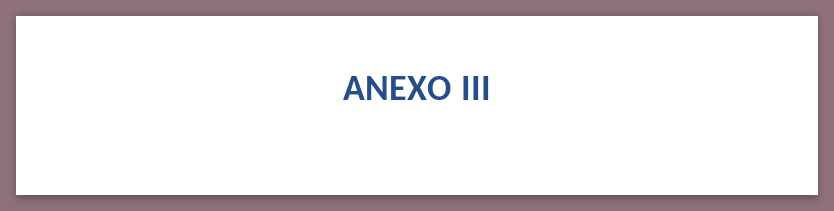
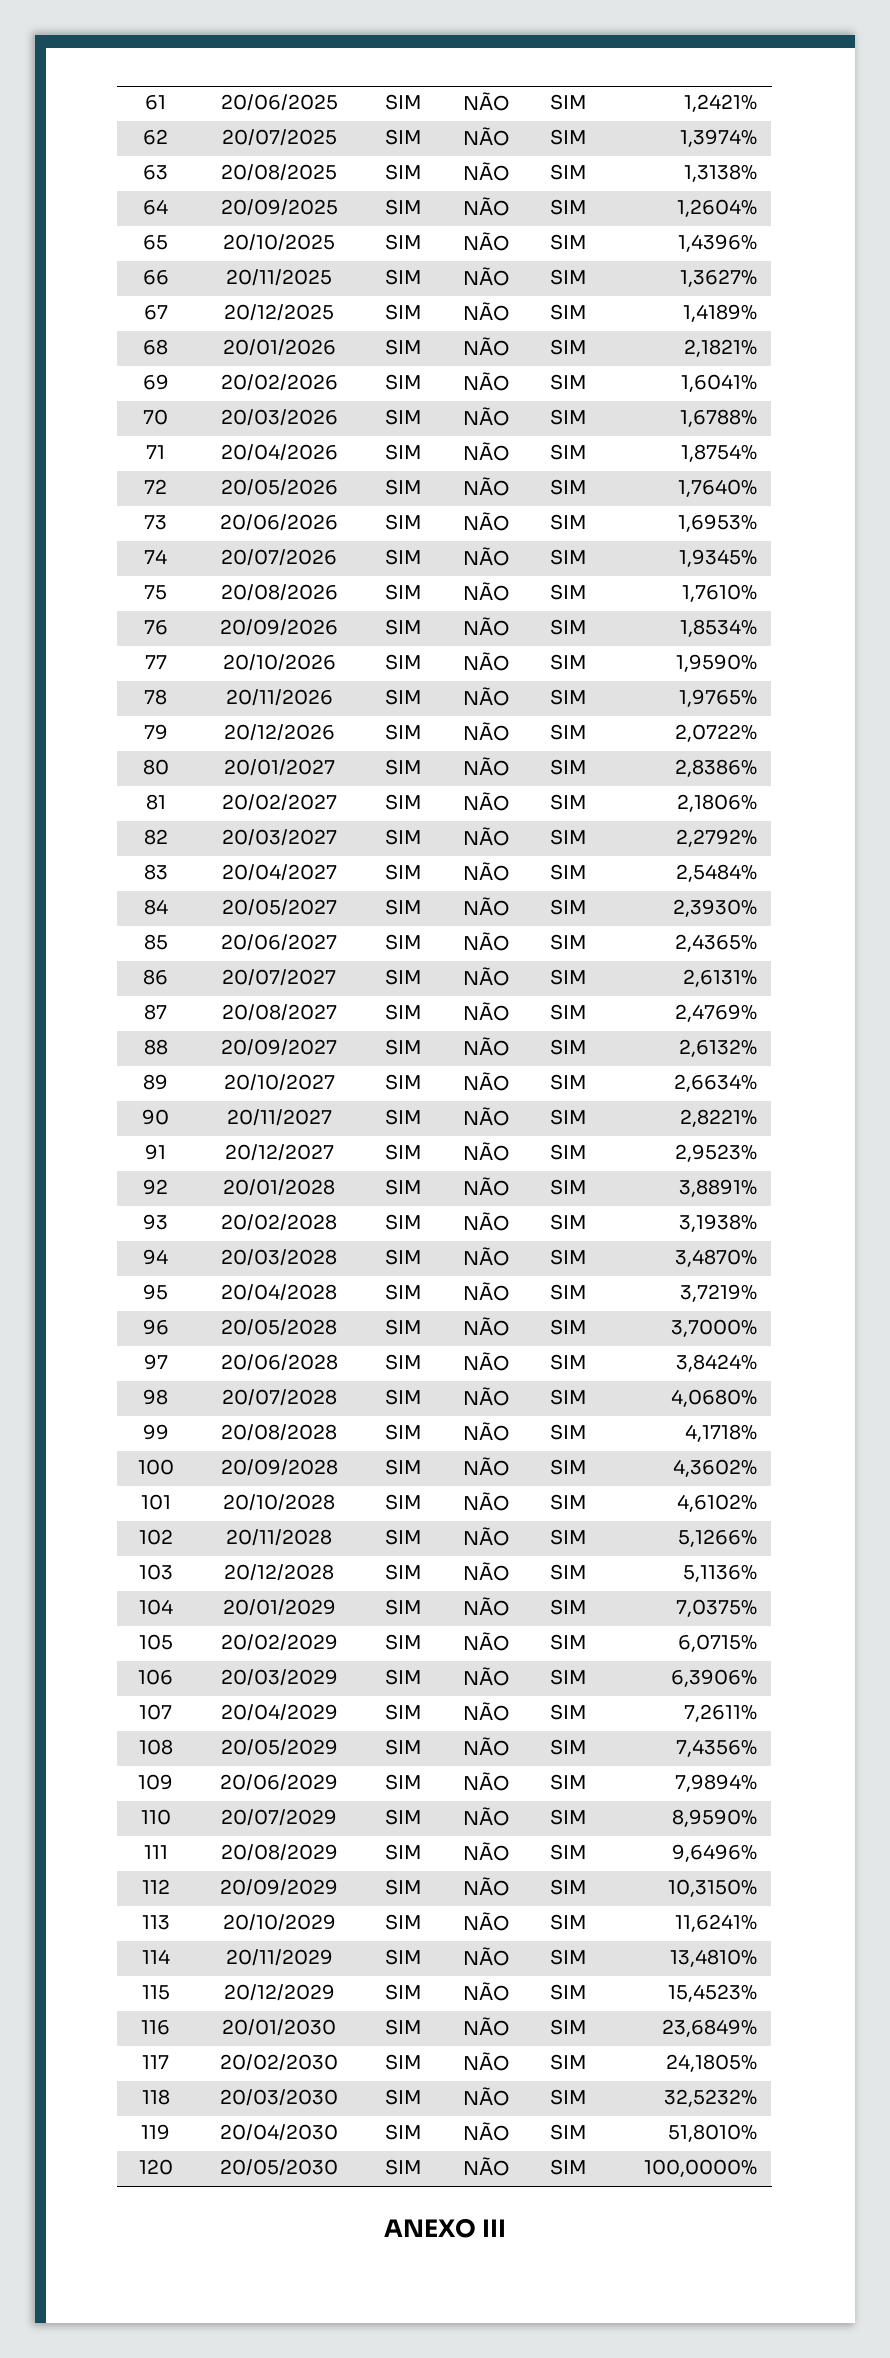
(343, 88) none -> [145,95,166,110] [220,94,338,111] [385,94,421,110] [462,92,509,111] [550,94,586,110] [684,94,758,112] [143,129,168,145] [221,129,337,146] [385,129,421,145] [462,127,509,146] [550,129,586,145] [680,129,758,147] [143,165,168,180] [221,164,337,181] [385,164,421,180] [462,162,509,181] [550,164,586,180] [684,164,758,182] [143,199,168,215] [220,199,338,216] [385,199,421,215] [462,197,509,216] [550,199,586,215] [677,199,758,217] [143,235,168,250] [223,234,335,251] [385,234,421,250] [462,232,509,251] [550,234,586,250] [678,234,758,252] [142,270,169,285] [226,269,332,286] [385,269,421,285] [462,267,509,286] [550,269,586,285] [680,269,758,287] [143,305,168,320] [224,304,334,321] [385,304,421,320] [462,302,509,321] [550,304,586,320] [683,304,758,322] [143,339,168,355] [222,339,336,356] [385,339,421,355] [462,337,509,356] [550,339,586,355] [684,339,758,357] [142,374,169,390] [220,374,338,391] [385,374,421,390] [462,372,509,391] [550,374,586,390] [681,374,758,392] [143,409,168,425] [220,409,338,426] [385,409,421,425] [462,407,509,426] [550,409,586,425] [680,409,758,427] [146,445,165,459] [220,444,338,461] [385,444,421,460] [462,442,509,461] [550,444,586,460] [681,444,758,462] [144,479,167,494] [220,479,338,496] [385,479,421,495] [462,477,509,496] [550,479,586,495] [678,479,758,497] [144,515,167,530] [220,514,338,531] [385,514,421,530] [462,512,509,531] [550,514,586,530] [678,514,758,532] [144,549,167,564] [221,549,337,566] [385,549,421,565] [462,547,509,566] [550,549,586,565] [679,549,758,567] [144,585,167,600] [220,584,338,601] [385,584,421,600] [462,582,509,601] [550,584,586,600] [682,584,758,602] [143,620,168,635] [220,619,338,636] [385,619,421,635] [462,617,509,636] [550,619,586,635] [680,619,758,637] [144,655,167,669] [222,654,336,671] [385,654,421,670] [462,652,509,671] [550,654,586,670] [676,654,758,672] [144,689,167,705] [225,689,333,706] [385,689,421,705] [462,687,509,706] [550,689,586,705] [679,689,758,707] [143,724,168,740] [223,724,335,741] [385,724,421,740] [462,722,509,741] [550,724,586,740] [675,724,758,742] [142,759,169,775] [223,759,335,776] [385,759,421,775] [462,757,509,776] [550,759,586,775] [675,759,758,777] [145,794,166,810] [221,794,337,811] [385,794,421,810] [462,792,509,811] [550,794,586,810] [677,794,758,812] [143,829,168,845] [221,829,337,846] [385,829,421,845] [462,827,509,846] [550,829,586,845] [676,829,758,847] [143,864,168,880] [221,864,337,881] [385,864,421,880] [462,862,509,881] [550,864,586,880] [676,864,758,882] [143,899,168,915] [221,899,337,916] [385,899,421,915] [462,897,509,916] [550,899,586,915] [673,899,758,917] [143,934,168,950] [221,934,337,951] [385,934,421,950] [462,932,509,951] [550,934,586,950] [675,934,758,952] [143,969,168,985] [222,969,336,986] [385,969,421,985] [462,967,509,986] [550,969,586,985] [683,969,758,987] [144,1004,167,1020] [221,1004,337,1021] [385,1004,421,1020] [462,1002,509,1021] [550,1004,586,1020] [675,1004,758,1022] [143,1039,168,1055] [221,1039,337,1056] [385,1039,421,1055] [462,1037,509,1056] [550,1039,586,1055] [679,1039,758,1057] [143,1074,168,1090] [223,1074,335,1091] [385,1074,421,1090] [462,1072,509,1091] [550,1074,586,1090] [674,1074,758,1092] [142,1109,169,1125] [226,1109,332,1126] [385,1109,421,1125] [462,1107,509,1126] [550,1109,586,1125] [680,1109,758,1127] [145,1144,166,1160] [224,1144,334,1161] [385,1144,421,1160] [462,1142,509,1161] [550,1144,586,1160] [675,1144,758,1162] [143,1179,168,1195] [223,1179,335,1196] [385,1179,421,1195] [462,1177,509,1196] [550,1179,586,1195] [679,1179,758,1197] [143,1214,168,1230] [221,1214,337,1231] [385,1214,421,1230] [462,1212,509,1231] [550,1214,586,1230] [679,1214,758,1232] [143,1249,168,1265] [221,1249,337,1266] [385,1249,421,1265] [462,1247,509,1266] [550,1249,586,1265] [675,1249,758,1267] [143,1284,168,1300] [221,1284,337,1301] [385,1284,421,1300] [462,1282,509,1301] [550,1284,586,1300] [680,1284,758,1302] [142,1319,169,1335] [221,1319,337,1336] [385,1319,421,1335] [462,1317,509,1336] [550,1319,586,1335] [671,1319,758,1337] [143,1354,168,1370] [220,1354,338,1371] [385,1354,421,1370] [462,1352,509,1371] [550,1354,586,1370] [676,1354,758,1372] [143,1389,168,1405] [221,1389,337,1406] [385,1389,421,1405] [462,1387,509,1406] [550,1389,586,1405] [671,1389,758,1407] [142,1424,169,1440] [221,1424,337,1441] [385,1424,421,1440] [462,1422,509,1441] [550,1424,586,1440] [685,1424,758,1442] [137,1459,174,1475] [220,1459,338,1476] [385,1459,421,1475] [462,1457,509,1476] [550,1459,586,1475] [673,1459,758,1477] [140,1494,171,1510] [223,1494,335,1511] [385,1494,421,1510] [462,1492,509,1511] [550,1494,586,1510] [677,1494,758,1512] [138,1529,173,1545] [226,1529,332,1546] [385,1529,421,1545] [462,1527,509,1546] [550,1529,586,1545] [678,1529,758,1547] [138,1564,173,1580] [224,1564,334,1581] [385,1564,421,1580] [462,1562,509,1581] [550,1564,586,1580] [683,1564,758,1582] [138,1599,173,1615] [222,1599,336,1616] [385,1599,421,1615] [462,1597,509,1616] [550,1599,586,1615] [676,1599,758,1617] [138,1634,173,1650] [220,1634,338,1651] [385,1634,421,1650] [462,1632,509,1651] [550,1634,586,1650] [678,1634,758,1652] [138,1669,173,1685] [220,1669,338,1686] [385,1669,421,1685] [462,1667,509,1686] [550,1669,586,1685] [671,1669,758,1687] [139,1704,172,1720] [220,1704,338,1721] [385,1704,421,1720] [462,1702,509,1721] [550,1704,586,1720] [684,1704,758,1722] [138,1739,173,1755] [220,1739,338,1756] [385,1739,421,1755] [462,1737,509,1756] [550,1739,586,1755] [676,1739,758,1757] [138,1774,173,1790] [220,1774,338,1791] [385,1774,421,1790] [462,1772,509,1791] [550,1774,586,1790] [675,1774,758,1792] [140,1809,171,1825] [221,1809,337,1826] [385,1809,421,1825] [462,1807,509,1826] [550,1809,586,1825] [672,1809,758,1827] [143,1845,168,1859] [220,1844,338,1861] [385,1844,421,1860] [462,1842,509,1861] [550,1844,586,1860] [672,1844,758,1862] [141,1879,170,1894] [220,1879,338,1896] [385,1879,421,1895] [462,1877,509,1896] [550,1879,586,1895] [668,1879,758,1897] [141,1915,170,1930] [222,1914,336,1931] [385,1914,421,1930] [462,1912,509,1931] [550,1914,586,1930] [675,1914,758,1932] [141,1949,170,1964] [225,1949,333,1966] [385,1949,421,1965] [462,1947,509,1966] [550,1949,586,1965] [670,1949,758,1967] [141,1985,170,2000] [223,1984,335,2001] [385,1984,421,2000] [462,1982,509,2001] [550,1984,586,2000] [668,1984,758,2002] [141,2020,170,2035] [222,2019,336,2036] [385,2019,421,2035] [462,2017,509,2036] [550,2019,586,2035] [662,2019,758,2037] [142,2055,169,2069] [220,2054,338,2071] [385,2054,421,2070] [462,2052,509,2071] [550,2054,586,2070] [666,2054,758,2072] [141,2089,170,2105] [220,2089,338,2106] [385,2089,421,2105] [462,2087,509,2106] [550,2089,586,2105] [664,2089,758,2107] [141,2124,170,2140] [220,2124,338,2141] [385,2124,421,2140] [462,2122,509,2141] [550,2124,586,2140] [668,2124,758,2142] [138,2159,173,2175] [220,2159,338,2176] [385,2159,421,2175] [462,2157,509,2176] [550,2159,586,2175] [644,2159,758,2177] 61 | 20/06/2025 | SIM | NÃO | SIM | 1,2421% // 62 | 20/07/2025 | SIM | NÃO | SIM | 1,3974% // 63 | 20/08/2025 | SIM | NÃO | SIM | 1,3138% // 64 | 20/09/2025 | SIM | NÃO | SIM | 1,2604% // 65 | 20/10/2025 | SIM | NÃO | SIM | 1,4396% // 66 | 20/11/2025 | SIM | NÃO | SIM | 1,3627% // 67 | 20/12/2025 | SIM | NÃO | SIM | 1,4189% // 68 | 20/01/2026 | SIM | NÃO | SIM | 2,1821% // 69 | 20/02/2026 | SIM | NÃO | SIM | 1,6041% // 70 | 20/03/2026 | SIM | NÃO | SIM | 1,6788% // 71 | 20/04/2026 | SIM | NÃO | SIM | 1,8754% // 72 | 20/05/2026 | SIM | NÃO | SIM | 1,7640% // 73 | 20/06/2026 | SIM | NÃO | SIM | 1,6953% // 74 | 20/07/2026 | SIM | NÃO | SIM | 1,9345% // 75 | 20/08/2026 | SIM | NÃO | SIM | 1,7610% // 76 | 20/09/2026 | SIM | NÃO | SIM | 1,8534% // 77 | 20/10/2026 | SIM | NÃO | SIM | 1,9590% // 78 | 20/11/2026 | SIM | NÃO | SIM | 1,9765% // 79 | 20/12/2026 | SIM | NÃO | SIM | 2,0722% // 80 | 20/01/2027 | SIM | NÃO | SIM | 2,8386% // 81 | 20/02/2027 | SIM | NÃO | SIM | 2,1806% // 82 | 20/03/2027 | SIM | NÃO | SIM | 2,2792% // 83 | 20/04/2027 | SIM | NÃO | SIM | 2,5484% // 84 | 20/05/2027 | SIM | NÃO | SIM | 2,3930% // 85 | 20/06/2027 | SIM | NÃO | SIM | 2,4365% // 86 | 20/07/2027 | SIM | NÃO | SIM | 2,6131% // 87 | 20/08/2027 | SIM | NÃO | SIM | 2,4769% // 88 | 20/09/2027 | SIM | NÃO | SIM | 2,6132% // 89 | 20/10/2027 | SIM | NÃO | SIM | 2,6634% // 90 | 20/11/2027 | SIM | NÃO | SIM | 2,8221% // 91 | 20/12/2027 | SIM | NÃO | SIM | 2,9523% // 92 | 20/01/2028 | SIM | NÃO | SIM | 3,8891% // 93 | 20/02/2028 | SIM | NÃO | SIM | 3,1938% // 94 | 20/03/2028 | SIM | NÃO | SIM | 3,4870% // 95 | 20/04/2028 | SIM | NÃO | SIM | 3,7219% // 96 | 20/05/2028 | SIM | NÃO | SIM | 3,7000% // 97 | 20/06/2028 | SIM | NÃO | SIM | 3,8424% // 98 | 20/07/2028 | SIM | NÃO | SIM | 4,0680% // 99 | 20/08/2028 | SIM | NÃO | SIM | 4,1718% // 100 | 20/09/2028 | SIM | NÃO | SIM | 4,3602% // 101 | 20/10/2028 | SIM | NÃO | SIM | 4,6102% // 102 | 20/11/2028 | SIM | NÃO | SIM | 5,1266% // 103 | 20/12/2028 | SIM | NÃO | SIM | 5,1136% // 104 | 20/01/2029 | SIM | NÃO | SIM | 7,0375% // 105 | 20/02/2029 | SIM | NÃO | SIM | 6,0715% // 106 | 20/03/2029 | SIM | NÃO | SIM | 6,3906% // 107 | 20/04/2029 | SIM | NÃO | SIM | 7,2611% // 108 | 20/05/2029 | SIM | NÃO | SIM | 7,4356% // 109 | 20/06/2029 | SIM | NÃO | SIM | 7,9894% // 110 | 20/07/2029 | SIM | NÃO | SIM | 8,9590% // 111 | 20/08/2029 | SIM | NÃO | SIM | 9,6496% // 112 | 20/09/2029 | SIM | NÃO | SIM | 10,3150% // 113 | 20/10/2029 | SIM | NÃO | SIM | 11,6241% // 114 | 20/11/2029 | SIM | NÃO | SIM | 13,4810% // 115 | 20/12/2029 | SIM | NÃO | SIM | 15,4523% // 116 | 20/01/2030 | SIM | NÃO | SIM | 23,6849% // 117 | 20/02/2030 | SIM | NÃO | SIM | 24,1805% // 118 | 20/03/2030 | SIM | NÃO | SIM | 32,5232% // 119 | 20/04/2030 | SIM | NÃO | SIM | 51,8010% // 120 | 20/05/2030 | SIM | NÃO | SIM | 100,0000% //

